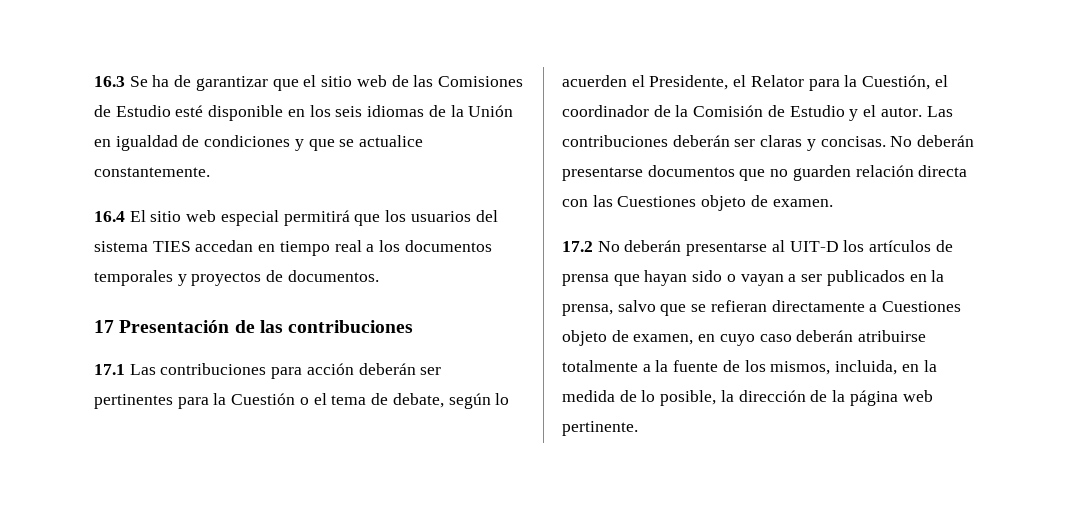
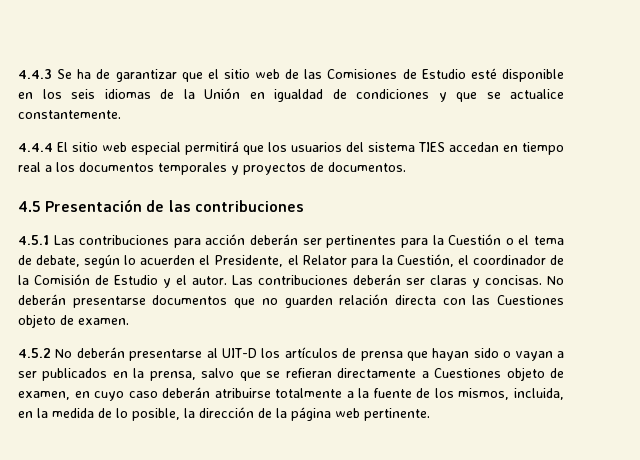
[94,76,125,87] 16.3 -> [18,69,52,79] 4.4.3
[94,211,125,222] 16.4 -> [18,143,53,152] 4.4.4
[94,320,114,333] 17 -> [18,201,41,212] 4.5
[94,364,125,375] 17.1 -> [18,235,49,245] 4.5.1
[562,241,593,252] 17.2 -> [18,348,51,358] 4.5.2

